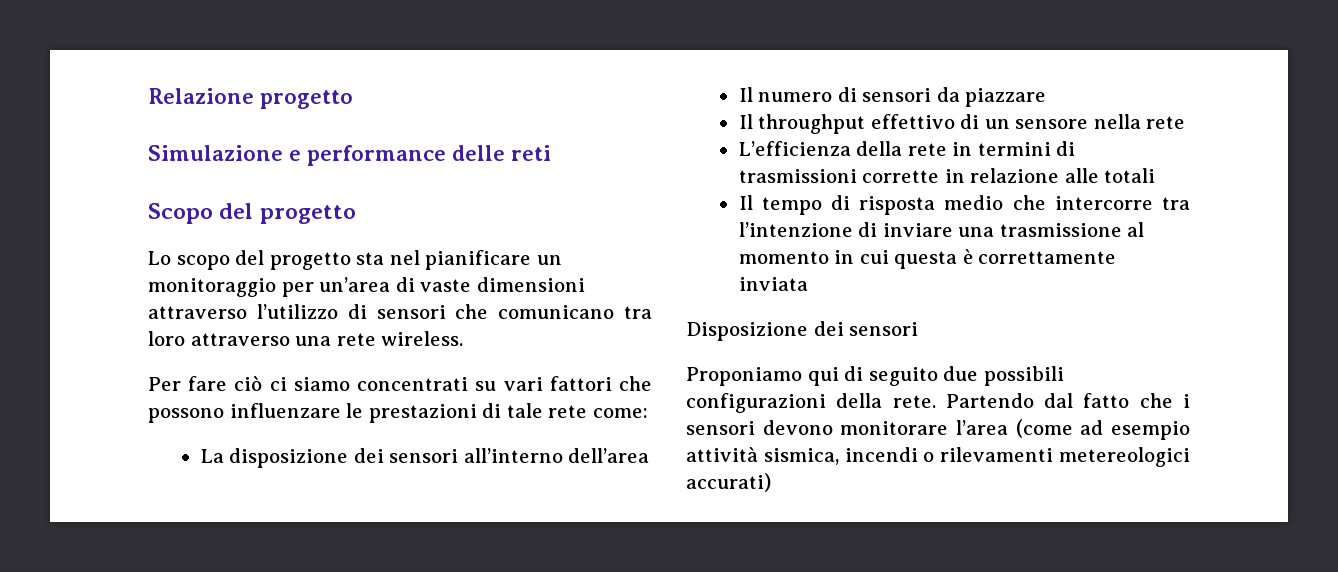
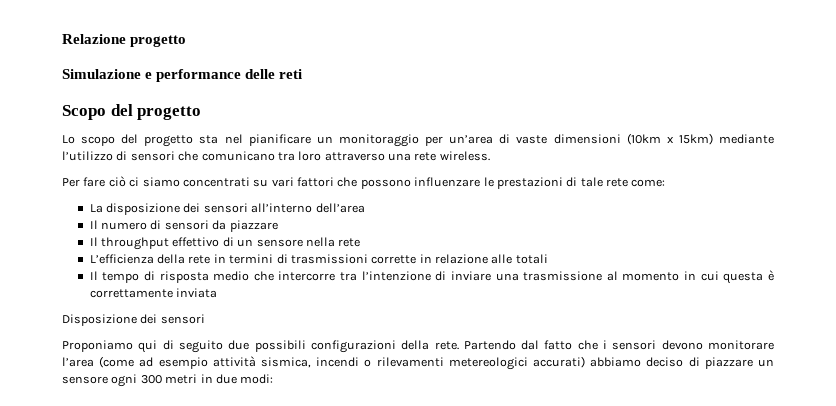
[148,306,247,319] attraverso -> [626,133,775,145] (10km x 15km) mediante
(771, 482) none -> [590,357,775,369] [62,374,274,387] abbiamo deciso di piazzare un sensore ogni 300 metri in due modi:

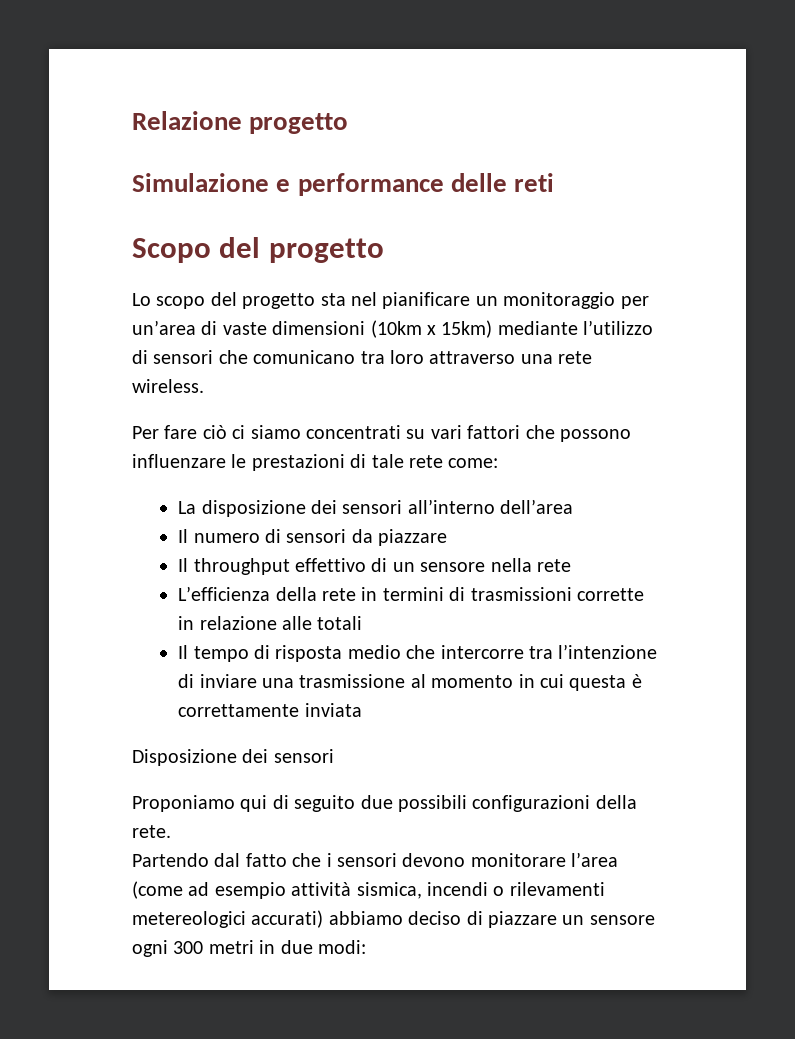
(459, 345) none -> (171, 831) //

